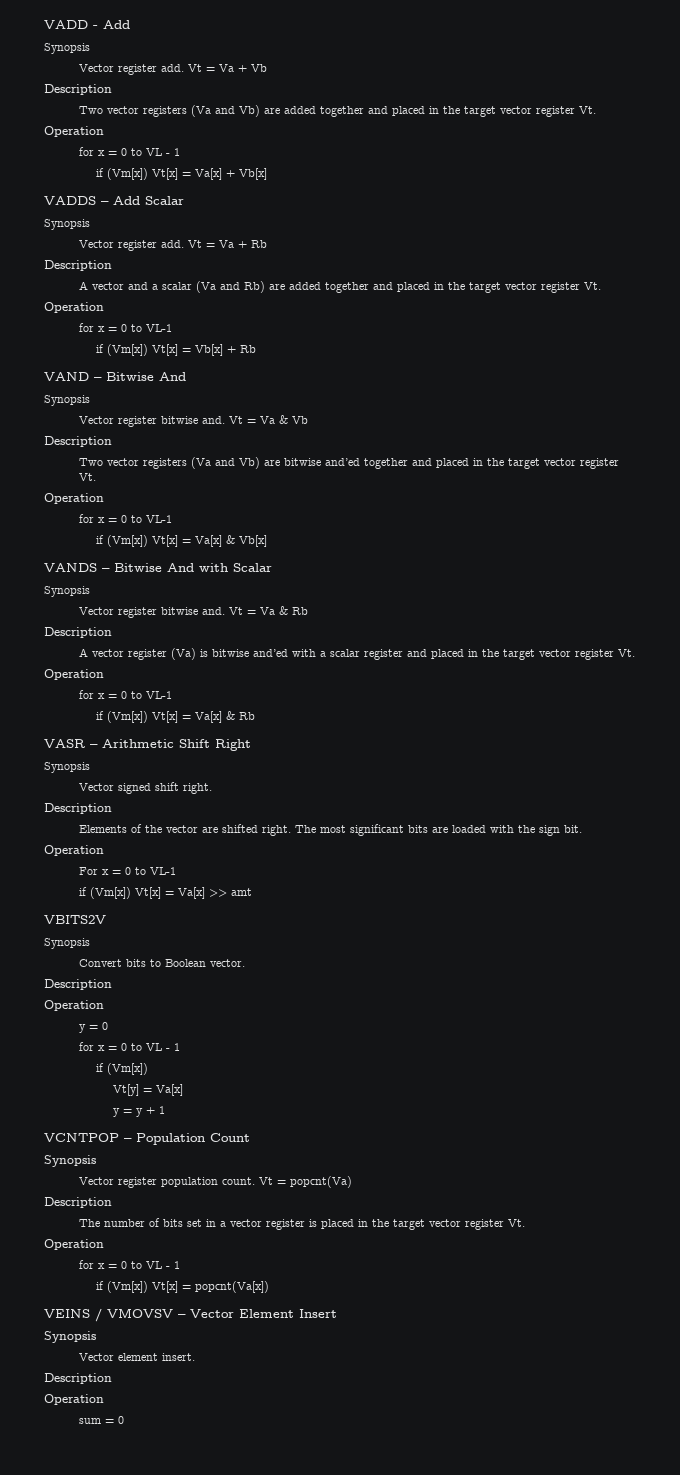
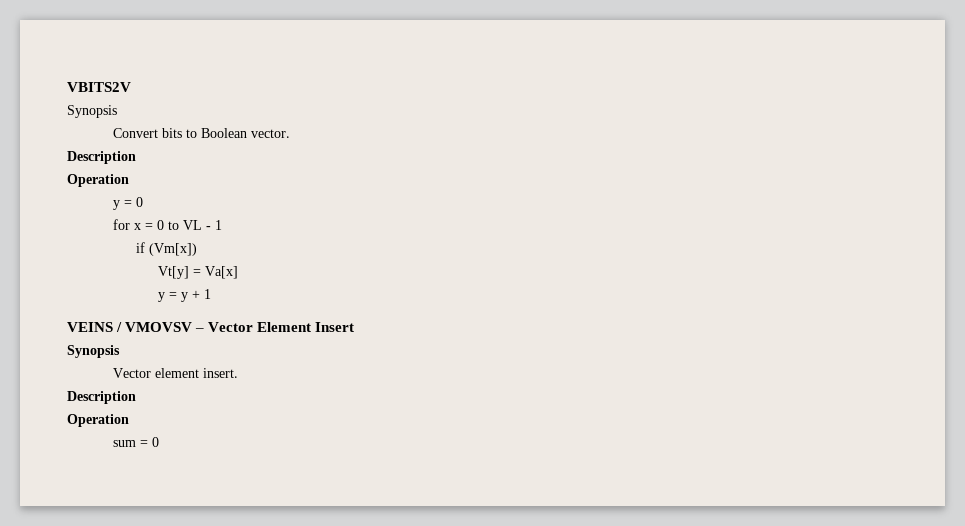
[44,20,130,29] [44,43,90,54] [78,64,267,75] [44,84,112,95] [78,105,596,117] [44,126,104,137] [78,147,180,156] [95,168,267,180] [44,196,184,205] [44,219,90,230] [78,240,267,251] [44,260,112,271] [78,281,601,293] [44,302,104,313] [78,323,172,332] [95,344,256,356] [44,372,186,381] [44,395,90,406] [78,415,308,427] [44,436,112,447] [78,457,619,469] [78,473,96,481] [44,493,104,504] [78,514,172,523] [95,535,267,547] [44,563,272,572] [44,586,90,597] [78,606,308,618] [44,627,112,638] [78,648,635,660] [44,669,104,680] [78,690,172,699] [95,711,255,723] [44,739,251,751] [44,762,90,773] [78,782,212,794] [44,803,112,814] [78,824,582,836] [44,845,104,856] [78,867,176,875] [78,887,252,899] VADD - Add // Synopsis // Vector register add. Vt = Va + Vb // Description // Two vector registers (Va and Vb) are added together and placed in the target vector register Vt. // Operation // for x = 0 to VL - 1 // if (Vm[x]) Vt[x] = Va[x] + Vb[x] // VADDS – Add Scalar // Synopsis // Vector register add. Vt = Va + Rb // Description // A vector and a scalar (Va and Rb) are added together and placed in the target vector register Vt. // Operation // for x = 0 to VL-1 // if (Vm[x]) Vt[x] = Vb[x] + Rb // VAND – Bitwise And // Synopsis // Vector register bitwise and. Vt = Va & Vb // Description // Two vector registers (Va and Vb) are bitwise and’ed together and placed in the target vector register Vt. // Operation // for x = 0 to VL-1 // if (Vm[x]) Vt[x] = Va[x] & Vb[x] // VANDS – Bitwise And with Scalar // Synopsis // Vector register bitwise and. Vt = Va & Rb // Description // A vector register (Va) is bitwise and’ed with a scalar register and placed in the target vector register Vt. // Operation // for x = 0 to VL-1 // if (Vm[x]) Vt[x] = Va[x] & Rb // VASR – Arithmetic Shift Right // Synopsis // Vector signed shift right. // Description // Elements of the vector are shifted right. The most significant bits are loaded with the sign bit. // Operation // For x = 0 to VL-1 // if (Vm[x]) Vt[x] = Va[x] >> amt // -> (67, 87) none
[44,1133,250,1145] [44,1155,96,1167] [78,1176,352,1188] [44,1197,112,1208] [78,1218,525,1230] [44,1239,104,1250] [78,1260,180,1269] [95,1281,269,1293] // VCNTPOP – Population Count // Synopsis // Vector register population count. Vt = popcnt(Va) // Description // The number of bits set in a vector register is placed in the target vector register Vt. // Operation // for x = 0 to VL - 1 // if (Vm[x]) Vt[x] = popcnt(Va[x]) -> (212, 294) none

